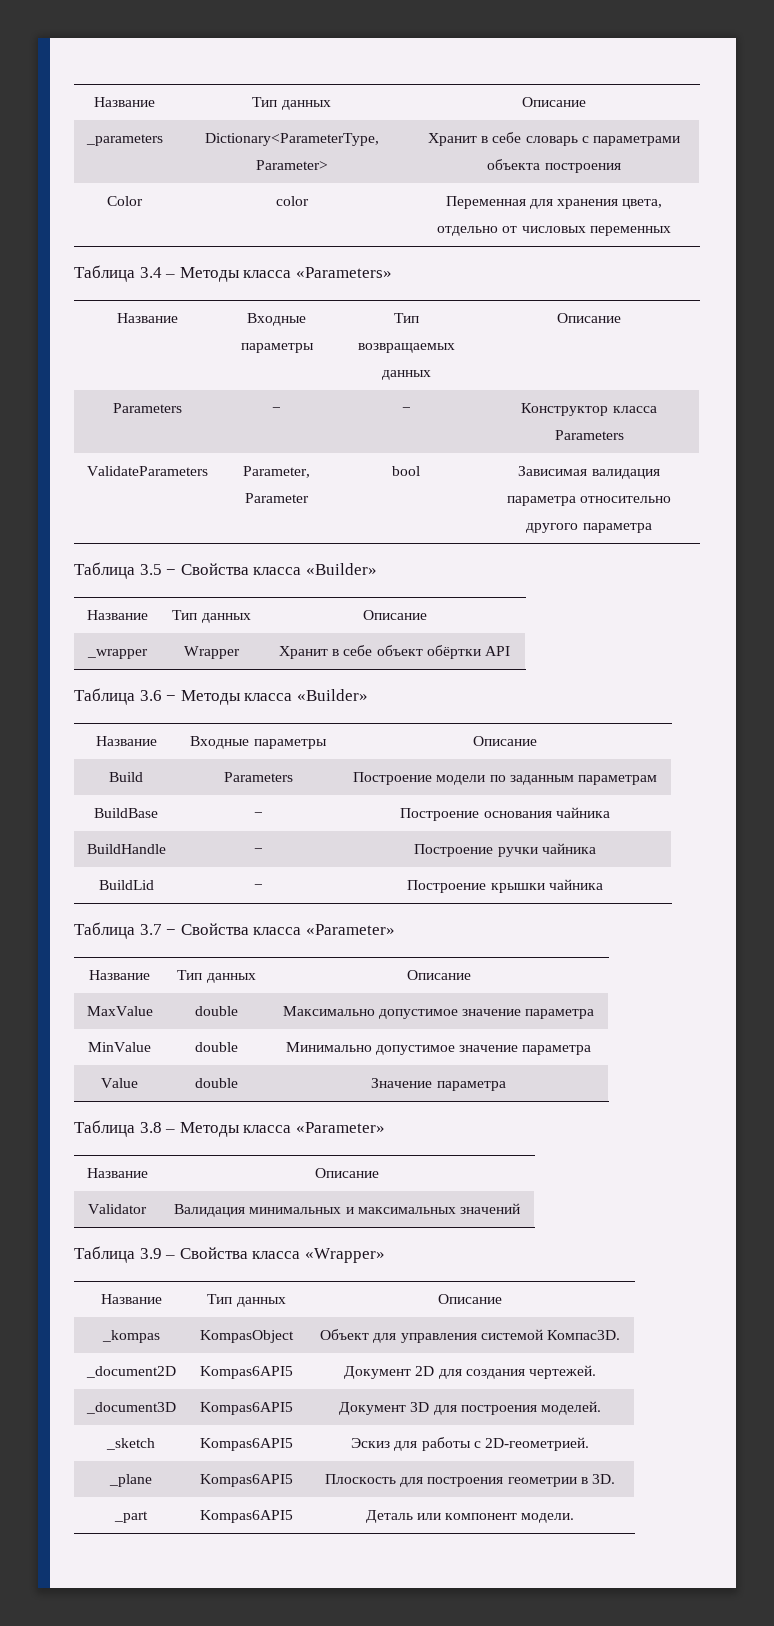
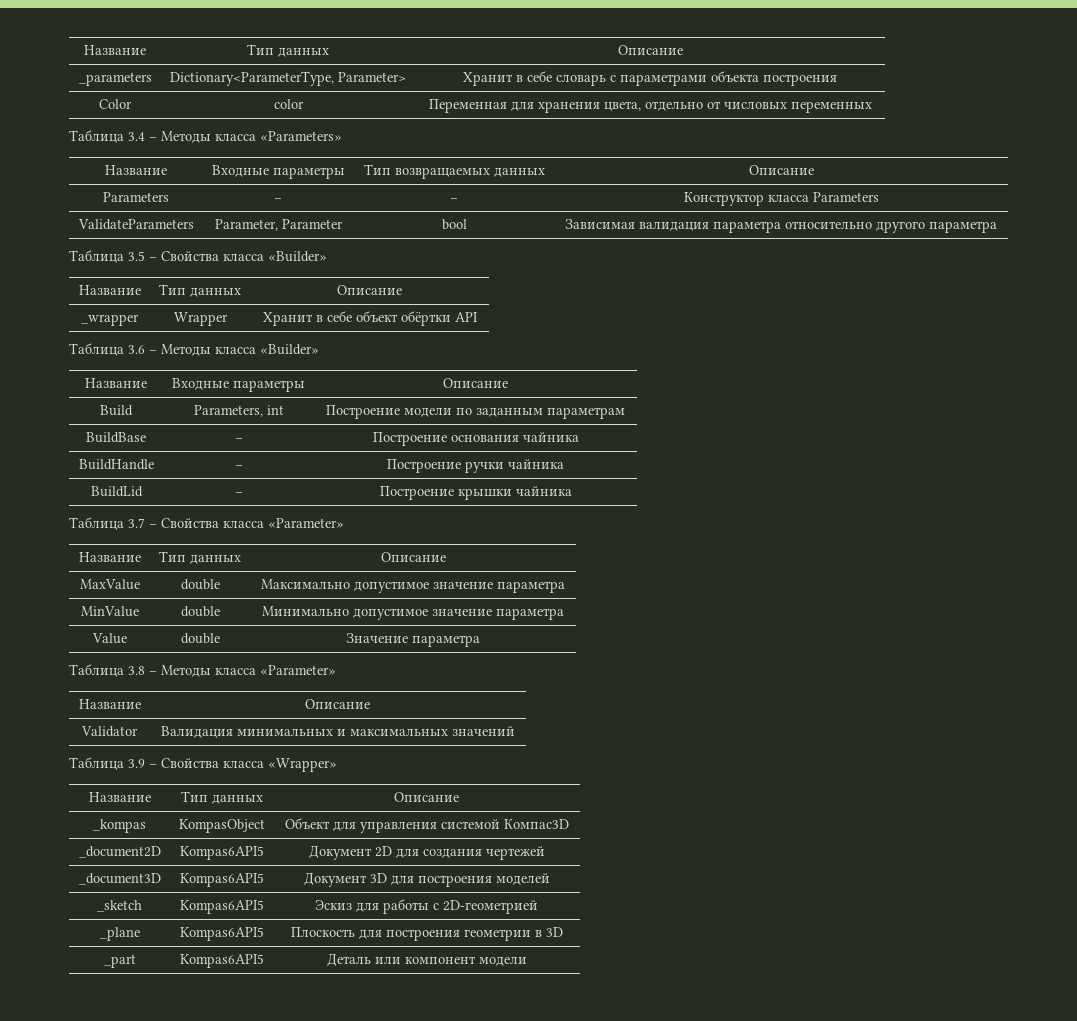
[223,772,293,782] Parameters -> [193,405,284,417] Parameters, int
[546,1330,620,1340] Компас3D. -> [503,819,569,829] Компас3D
[528,1365,596,1379] чертежей. -> [485,846,545,860] чертежей
[540,1401,601,1415] моделей. -> [495,873,550,885] моделей
[484,1437,589,1451] 2D-геометрией. -> [443,900,538,914] 2D-геометрией
[591,1474,615,1484] 3D. -> [545,927,563,937] 3D
[521,1513,575,1523] модели. -> [478,957,527,966] модели

